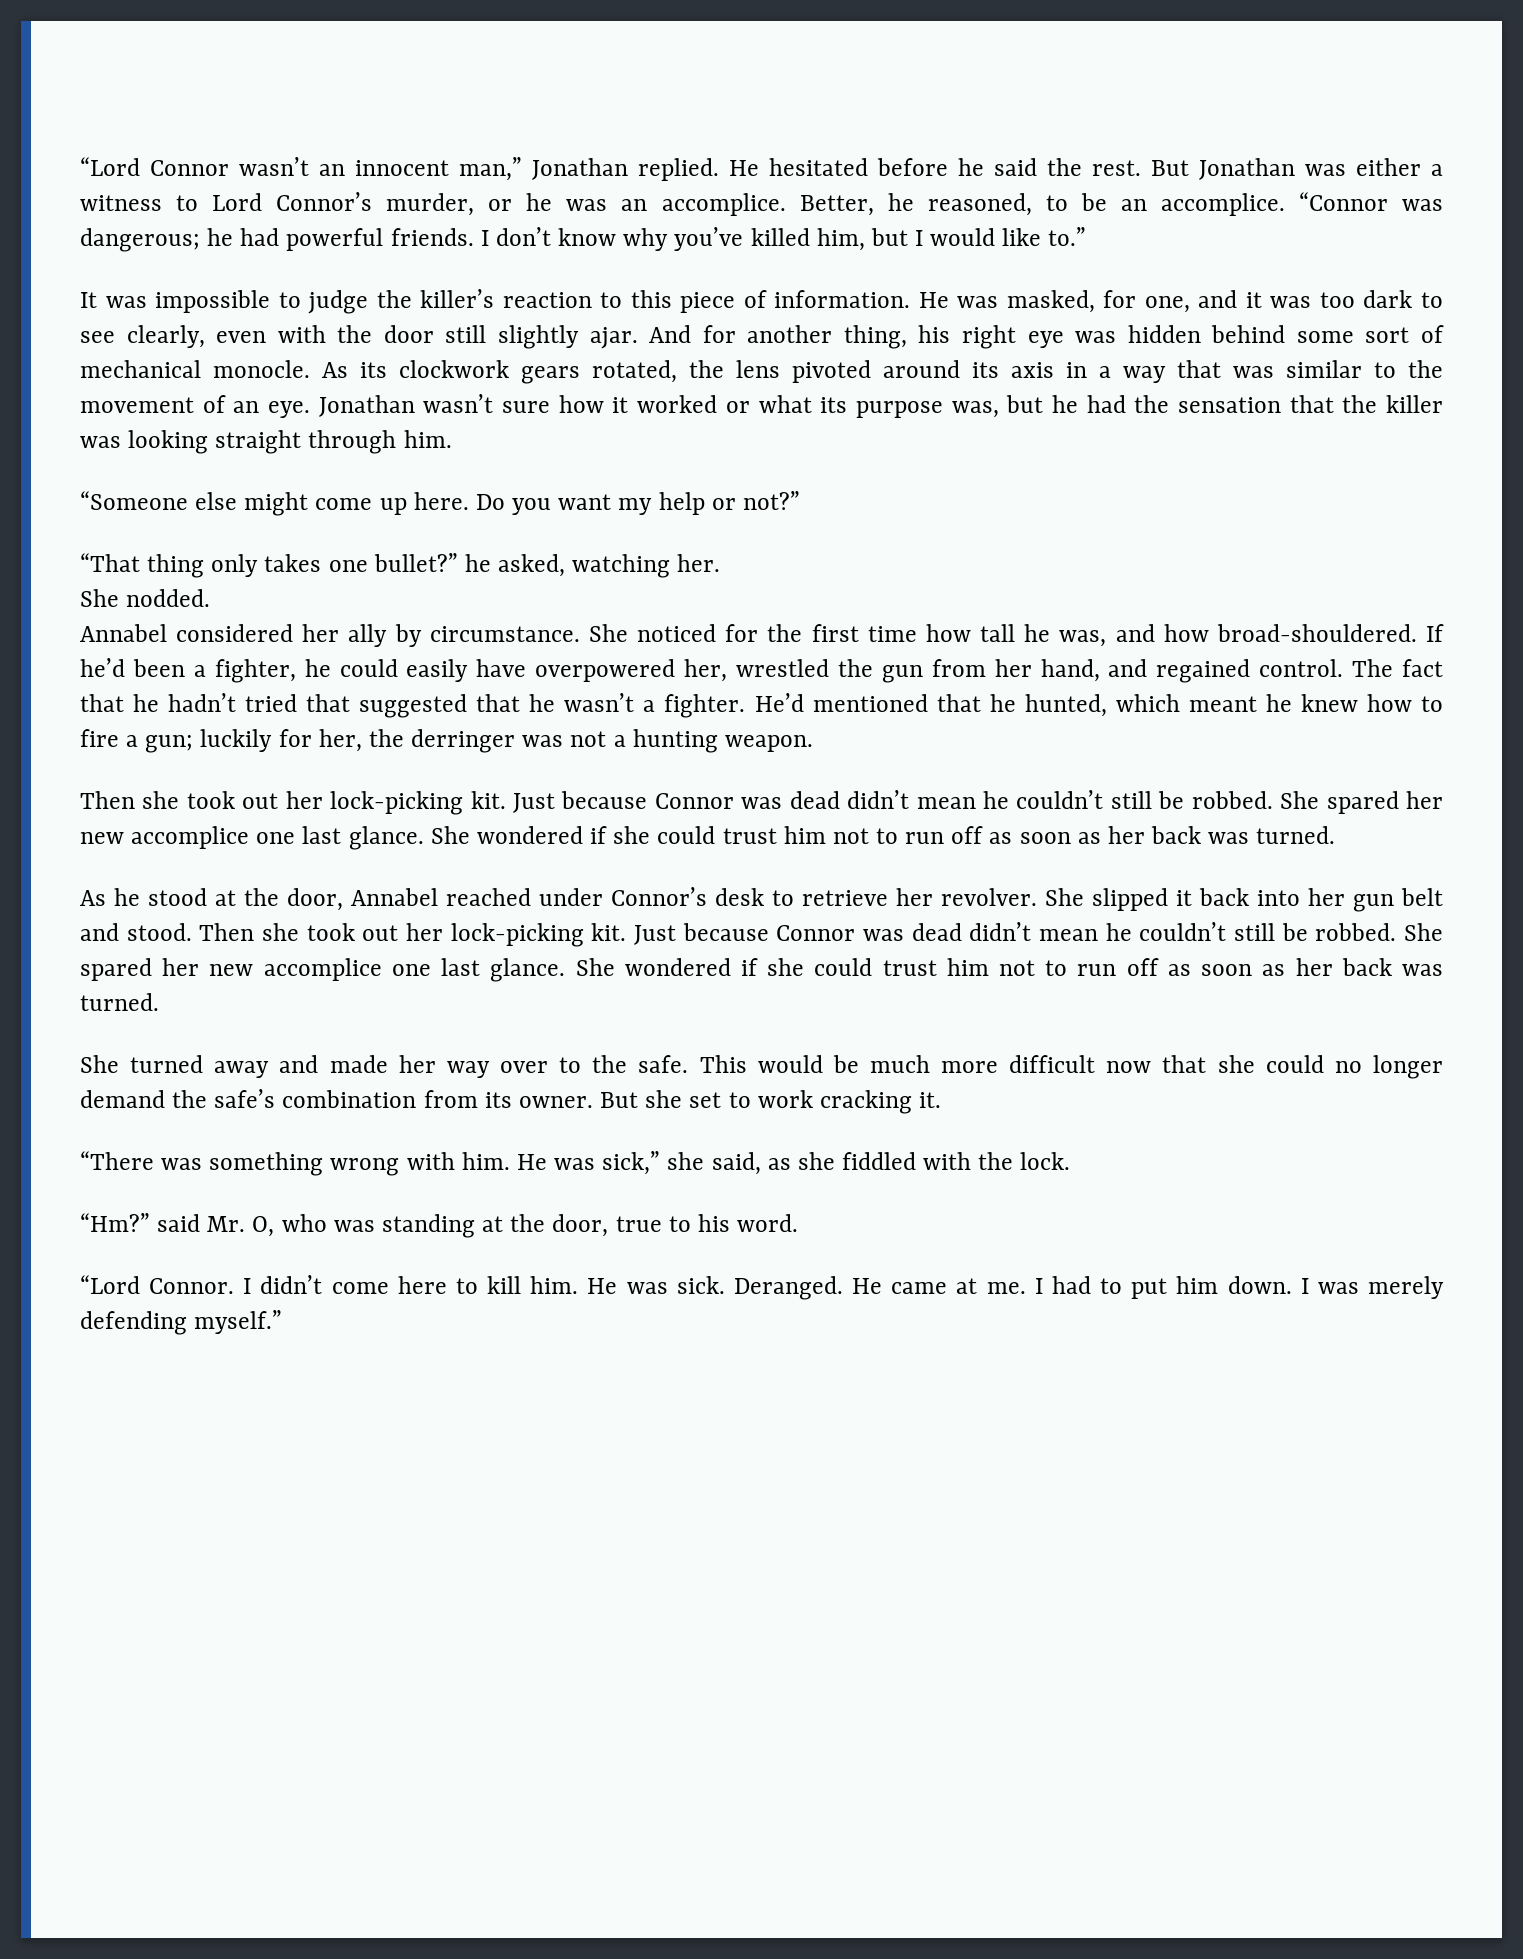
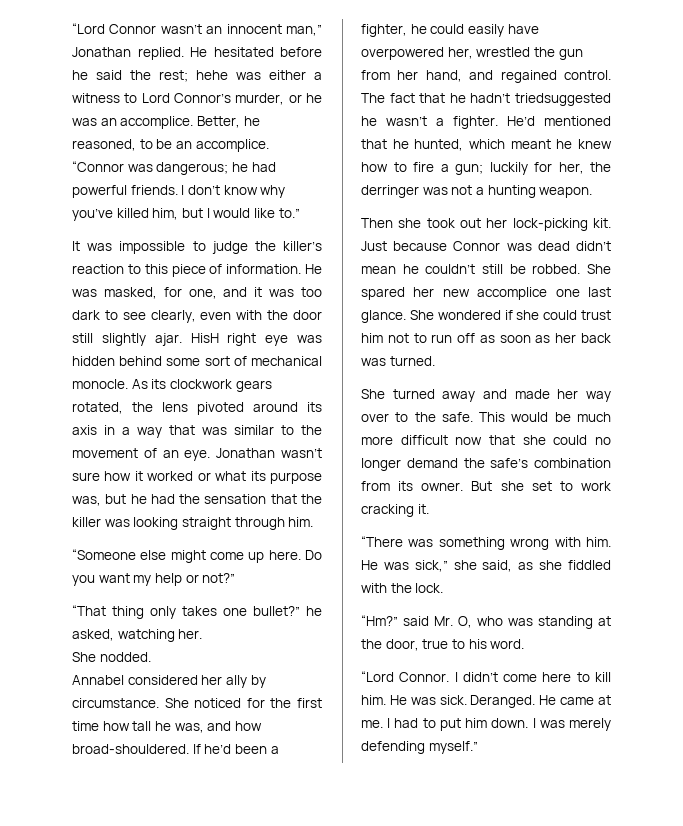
[1092,158,1295,180] rest. But Jonathan -> [159,70,228,82] rest; hehe
[649,325,951,349] And for another thing, his -> [190,333,219,343] HisH
[245,694,521,718] tried that suggested that -> [515,93,611,106] triedsuggested
[80,887,1443,912] [80,922,1444,947] [80,958,1443,982] [80,993,159,1011] // As he stood at the door, Annabel reached under Connor’s desk to retrieve her revolver. She slipped it back into her gun belt and stood. Then she took out her lock-picking kit. Just because Connor was dead didn’t mean he couldn’t still be robbed. She spared her new accomplice one last glance. She wondered if she could trust him not to run off as soon as her back was turned. -> (435, 361) none

